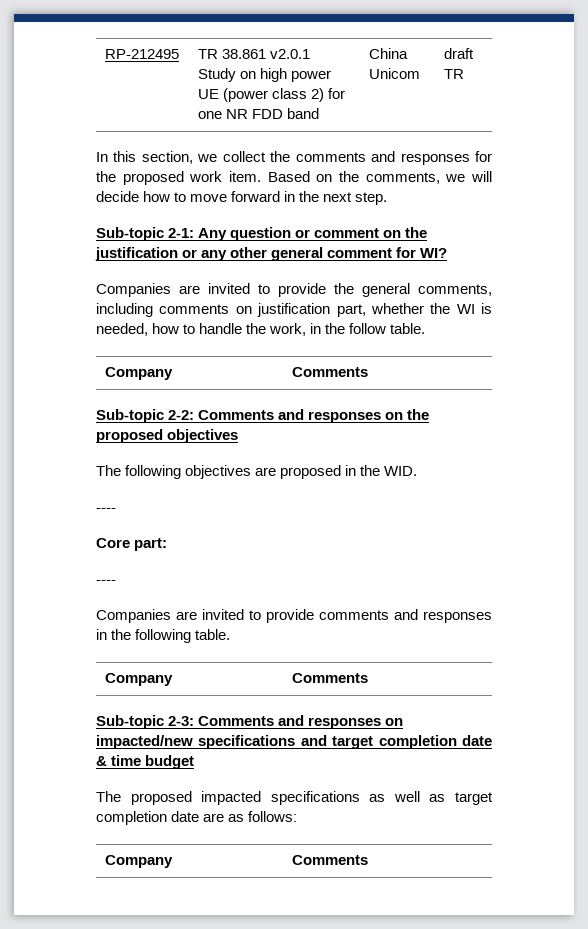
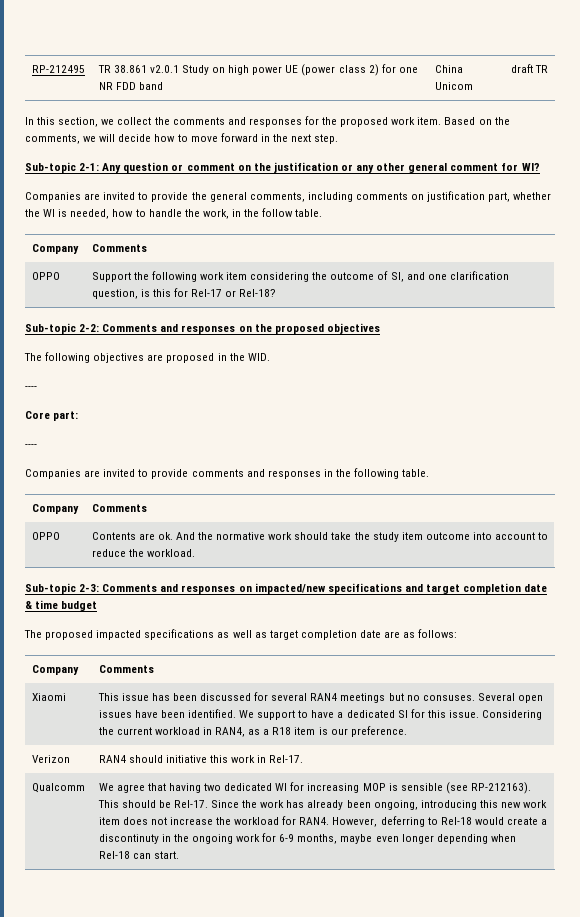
(369, 372) none -> [31,272,60,280] [91,271,509,282] [91,288,277,299] // OPPO | Support the following work item considering the outcome of SI, and one clarification question, is this for Rel-17 or Rel-18?
(369, 678) none -> [31,532,60,540] [91,532,549,542] [91,549,195,557] // OPPO | Contents are ok. And the normative work should take the study item outcome into account to reduce the workload.
(369, 860) none -> [31,693,66,701] [97,692,543,703] [98,709,543,720] [98,726,407,737] [31,755,70,763] [98,755,304,763] [31,783,85,793] [98,782,531,794] [97,800,548,810] [98,816,548,827] [98,833,516,844] [98,851,179,859] // Xiaomi | This issue has been discussed for several RAN4 meetings but no consuses. Several open issues have been identified. We support to have a dedicated SI for this issue. Considering the current workload in RAN4, as a R18 item is our preference. // Verizon | RAN4 should initiative this work in Rel-17. // Qualcomm | We agree that having two dedicated WI for increasing MOP is sensible (see RP-212163). This should be Rel-17. Since the work has already been ongoing, introducing this new work item does not increase the workload for RAN4. However, deferring to Rel-18 would create a discontinuty in the ongoing work for 6-9 months, maybe even longer depending when Rel-18 can start.

